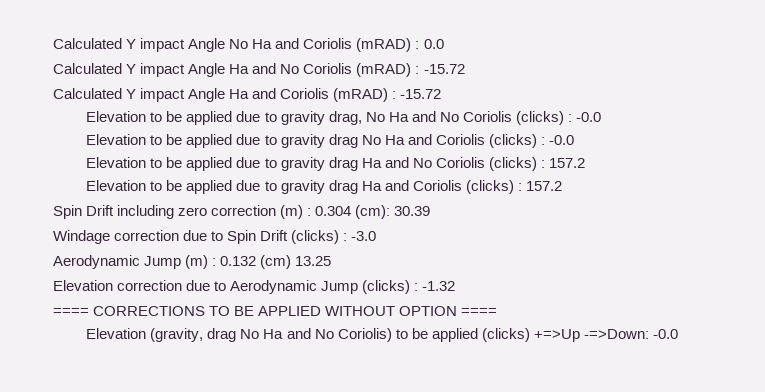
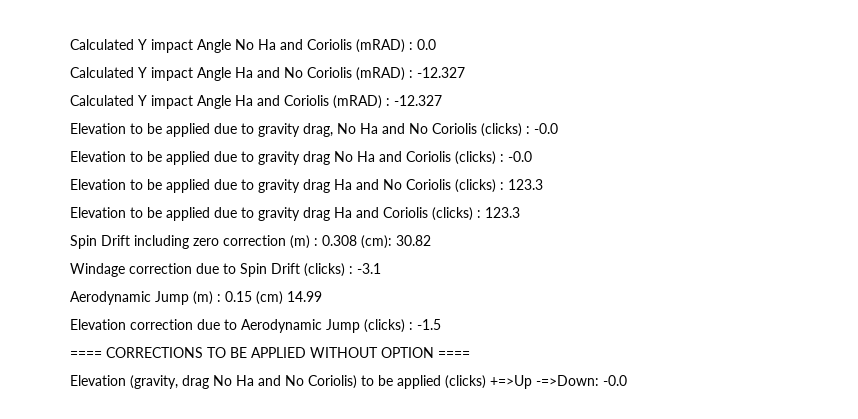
[423,64,465,74] -15.72 -> [417,67,465,78] -12.327
[400,89,442,99] -15.72 -> [394,95,442,106] -12.327
[548,158,585,168] 157.2 -> [508,179,543,190] 123.3
[525,181,562,191] 157.2 -> [485,207,520,218] 123.3
[315,205,431,219] 0.304 (cm): 30.39 -> [322,235,431,249] 0.308 (cm): 30.82
[351,231,377,241] -3.0 -> [357,263,381,274] -3.1
[220,255,332,269] 0.132 (cm) 13.25 -> [225,291,322,305] 0.15 (cm) 14.99
[422,281,456,291] -1.32 -> [417,319,441,330] -1.5

